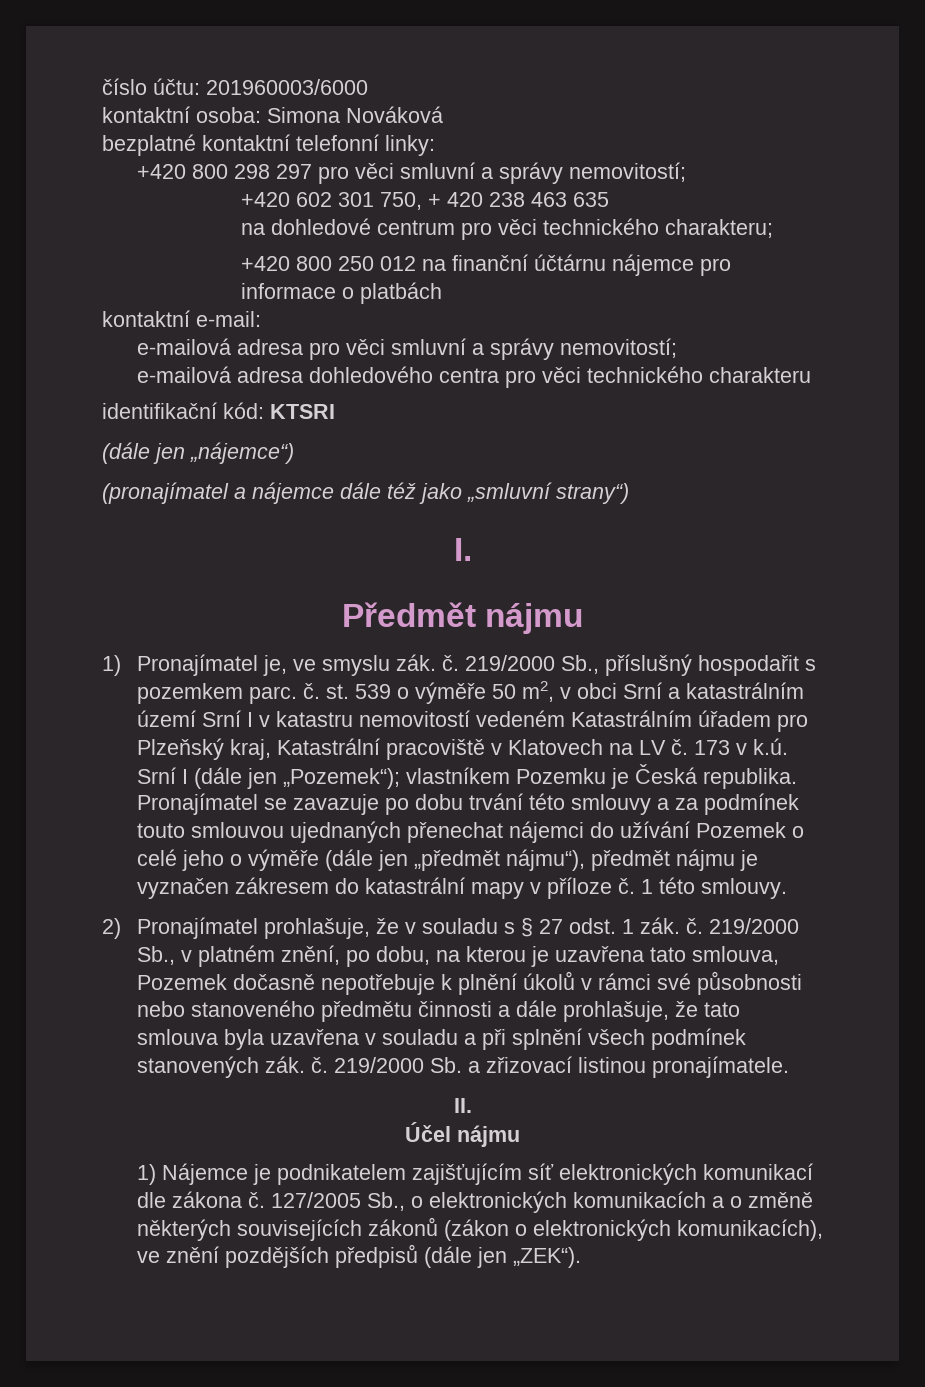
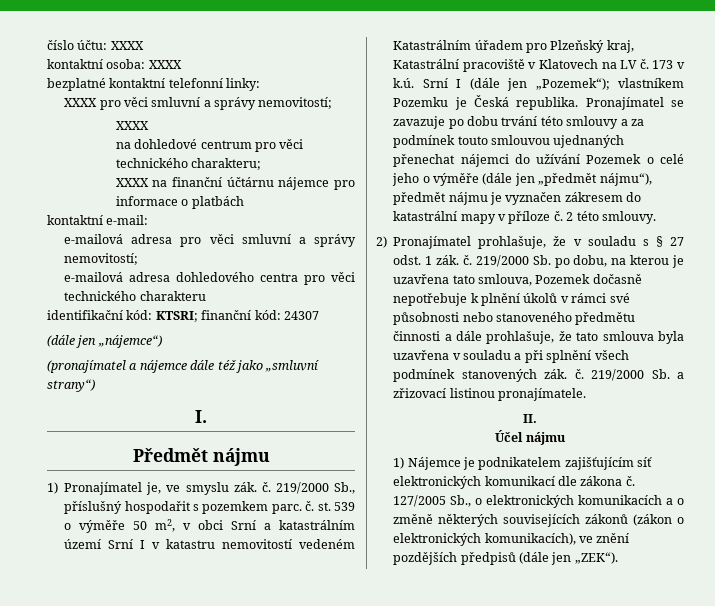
[206,79,368,95] 201960003/6000 -> [110,41,144,50] XXXX
[267,106,443,123] Simona Nováková -> [148,60,182,69] XXXX
[136,162,686,184] [240,192,609,210] +420 800 298 297 pro věci smluvní a správy nemovitostí; // +420 602 301 750, + 420 238 463 635 -> [64,97,333,110] [115,121,149,130] XXXX pro věci smluvní a správy nemovitostí; // XXXX
[240,256,416,271] +420 800 250 012 -> [115,178,149,187] XXXX
[270,404,335,419] KTSRI -> [155,310,319,322] KTSRI; finanční kód: 24307
[640,879,653,894] 1 -> [566,212,574,221] 2
[136,945,340,967] Sb., v platném znění, -> [532,255,551,265] Sb.

